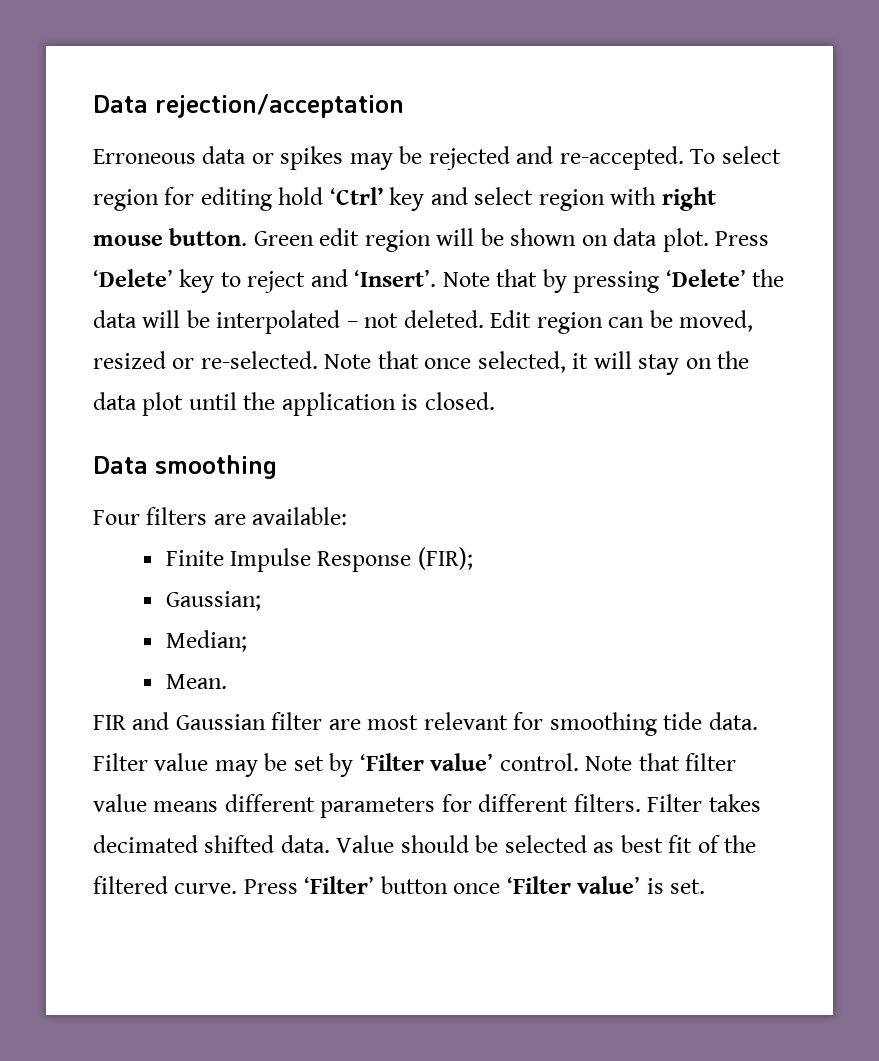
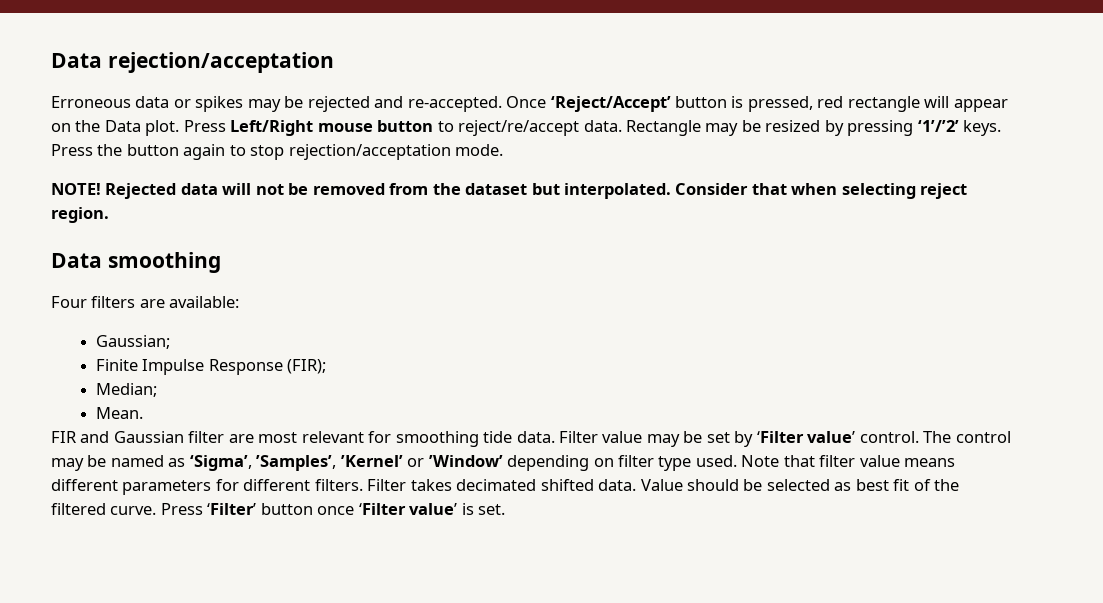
[690,146,781,164] [93,187,716,211] [93,228,770,252] [93,269,785,293] [93,310,754,334] [93,351,750,375] [93,392,495,416] To select region for editing hold ‘Ctrl’ key and select region with right mouse button. Green edit region will be shown on data plot. Press ‘Delete’ key to reject and ‘Insert’. Note that by pressing ‘Delete’ the data will be interpolated – not deleted. Edit region can be moved, resized or re-selected. Note that once selected, it will stay on the data plot until the application is closed. -> [506,96,1008,112] [51,120,1002,136] [51,144,504,160] [51,183,968,199] [51,207,109,223] Once ‘Reject/Accept’ button is pressed, red rectangle will appear on the Data plot. Press Left/Right mouse button to reject/re/accept data. Rectangle may be resized by pressing ‘1’/’2’ keys. Press the button again to stop rejection/acceptation mode. // NOTE! Rejected data will not be removed from the dataset but interpolated. Consider that when selecting reject region.
(348, 516) none -> [95,335,170,349] // Gaussian;
[165,591,261,611] // Gaussian; -> (326, 366) none
(579, 762) none -> [923,431,1011,443] [51,455,737,471] The control may be named as ‘Sigma’, ’Samples’, ’Kernel’ or ’Window’ depending on filter type used.

